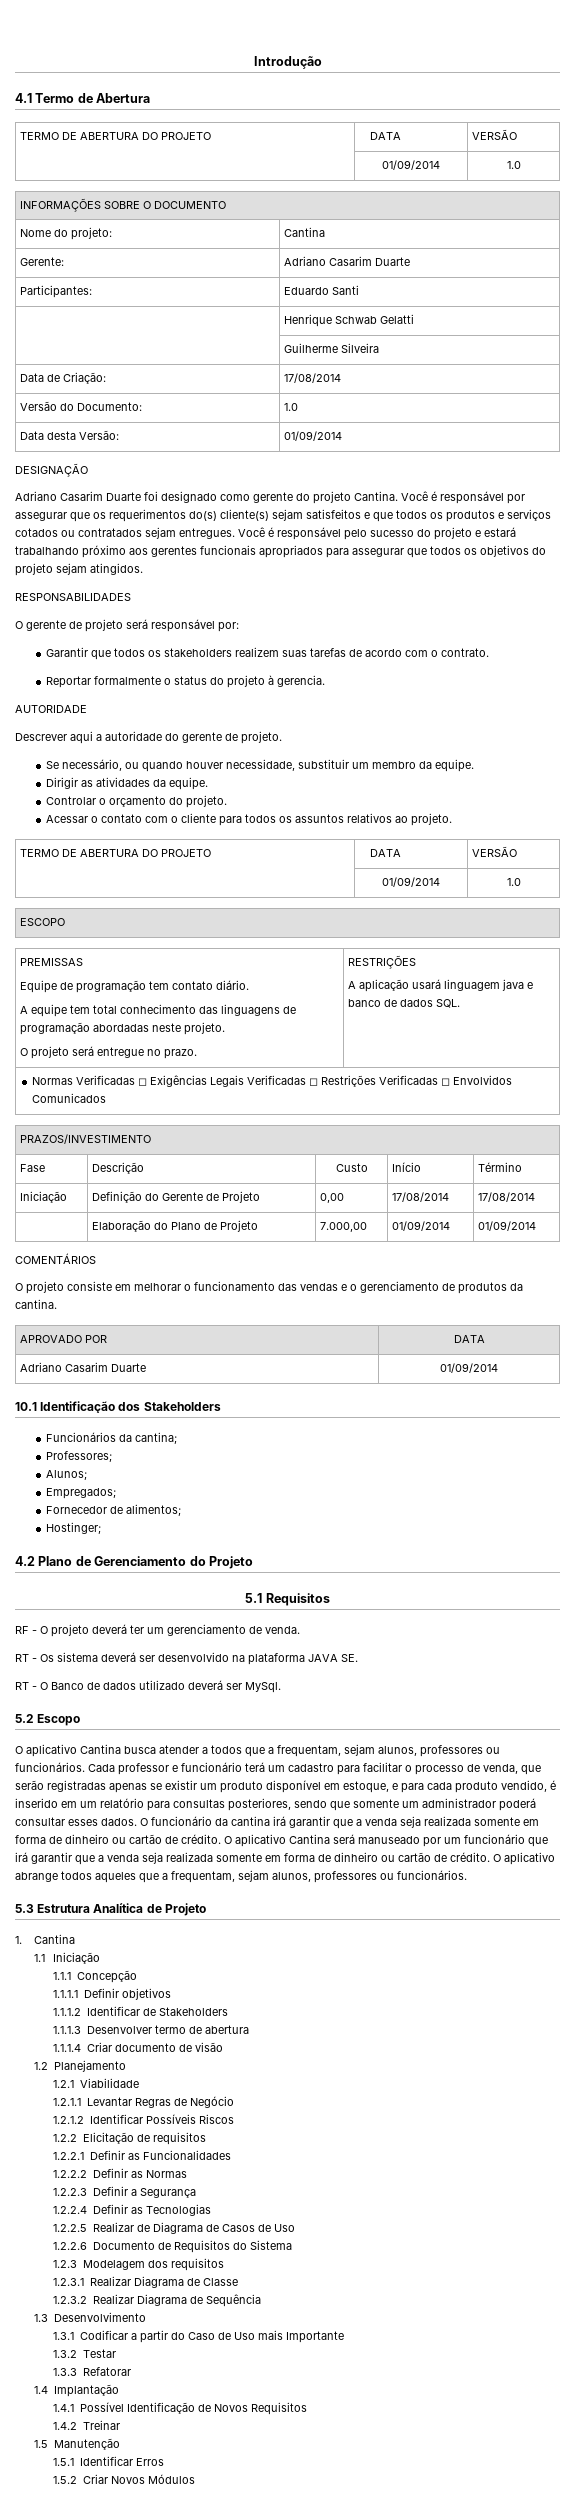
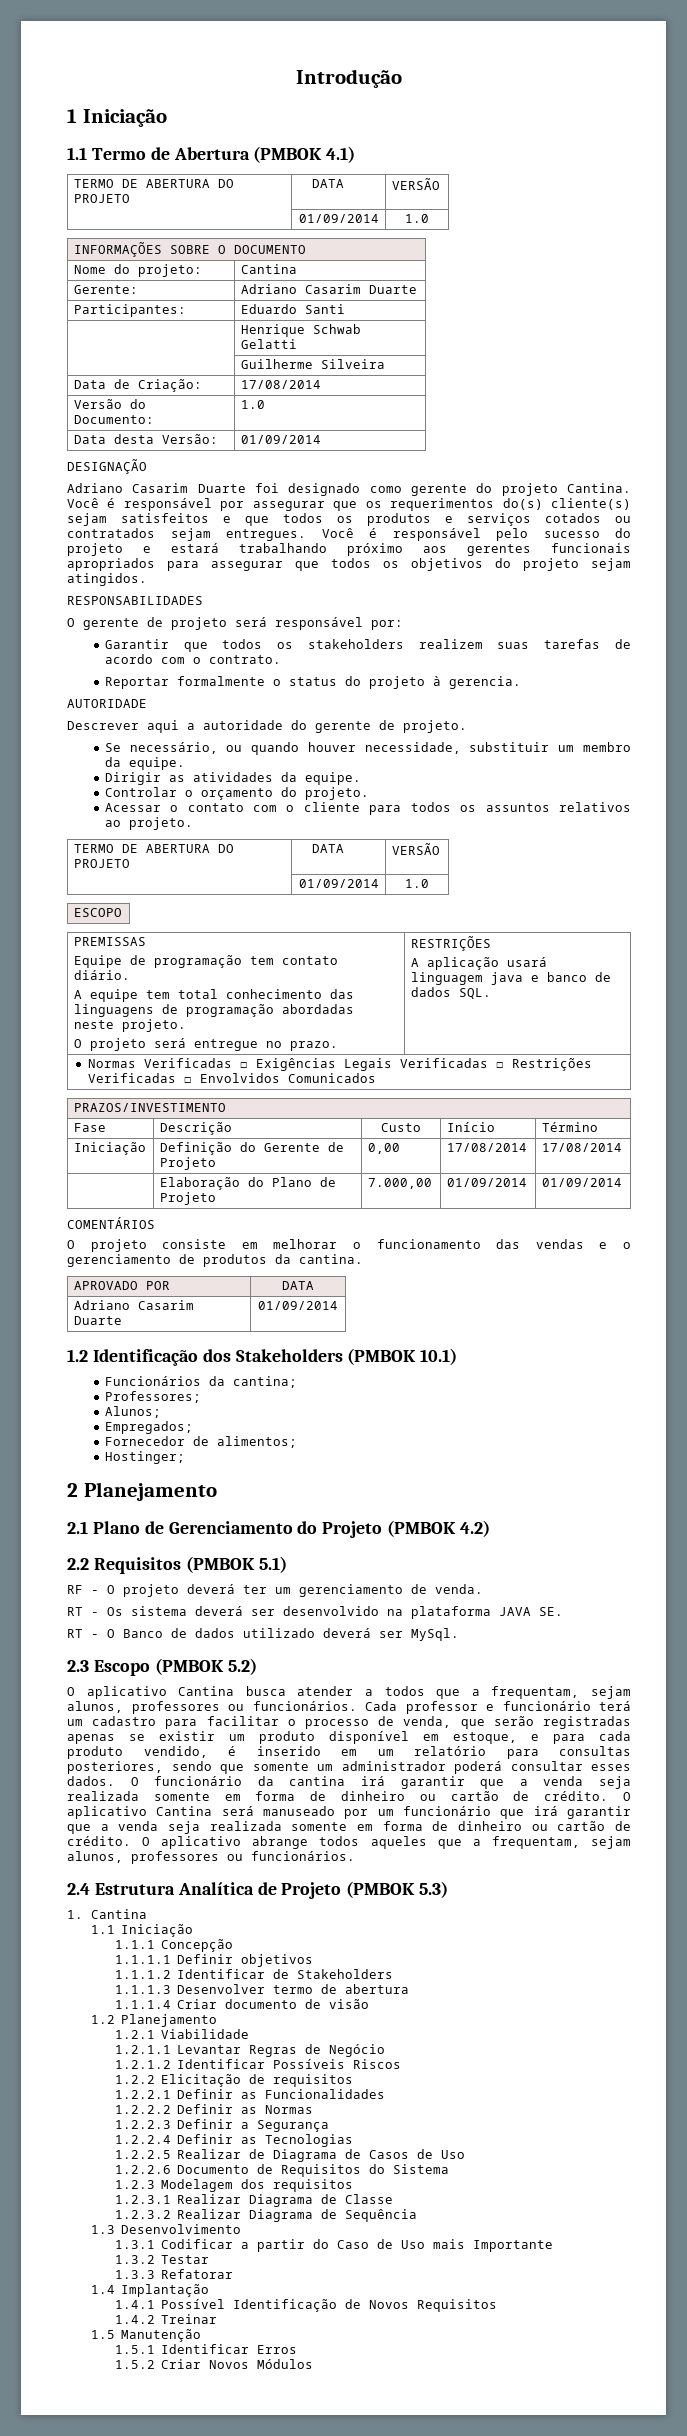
[15,93,32,103] 4.1 -> [67,109,167,127] [67,147,87,160] 1 Iniciação // 1.1
(151, 98) none -> [253,146,356,163] (PMBOK 4.1)
[15,1402,37,1411] 10.1 -> [67,1349,88,1362] 1.2
(221, 1406) none -> [347,1348,458,1365] (PMBOK 10.1)
[15,1556,35,1566] 4.2 -> [67,1482,217,1501] [67,1521,88,1534] 2 Planejamento // 2.1
[245,1593,330,1606] // 5.1 Requisitos -> [387,1520,491,1537] [67,1556,287,1574] (PMBOK 4.2) // 2.2 Requisitos (PMBOK 5.1)
[15,1714,34,1723] 5.2 -> [67,1660,89,1672] 2.3
(81, 1720) none -> [154,1658,257,1675] (PMBOK 5.2)
[15,1904,34,1913] 5.3 -> [67,1883,90,1895] 2.4
(206, 1909) none -> [346,1881,449,1898] (PMBOK 5.3)

